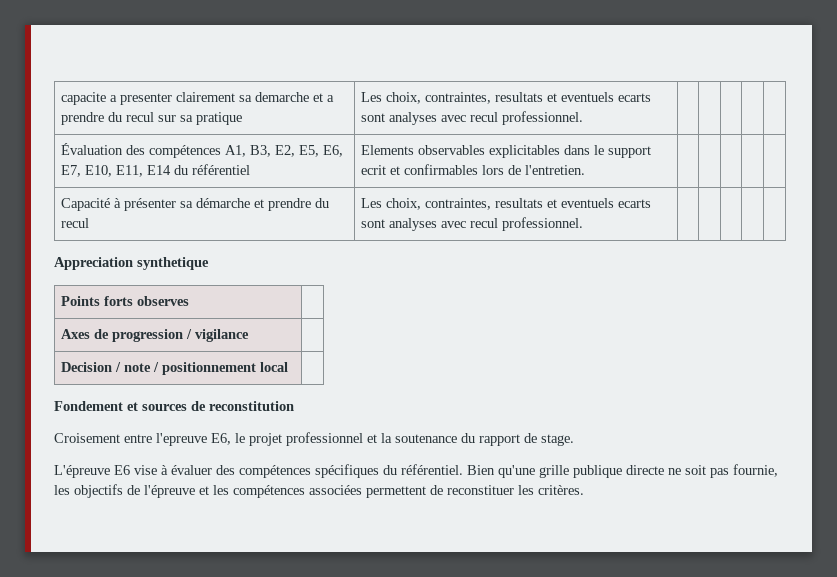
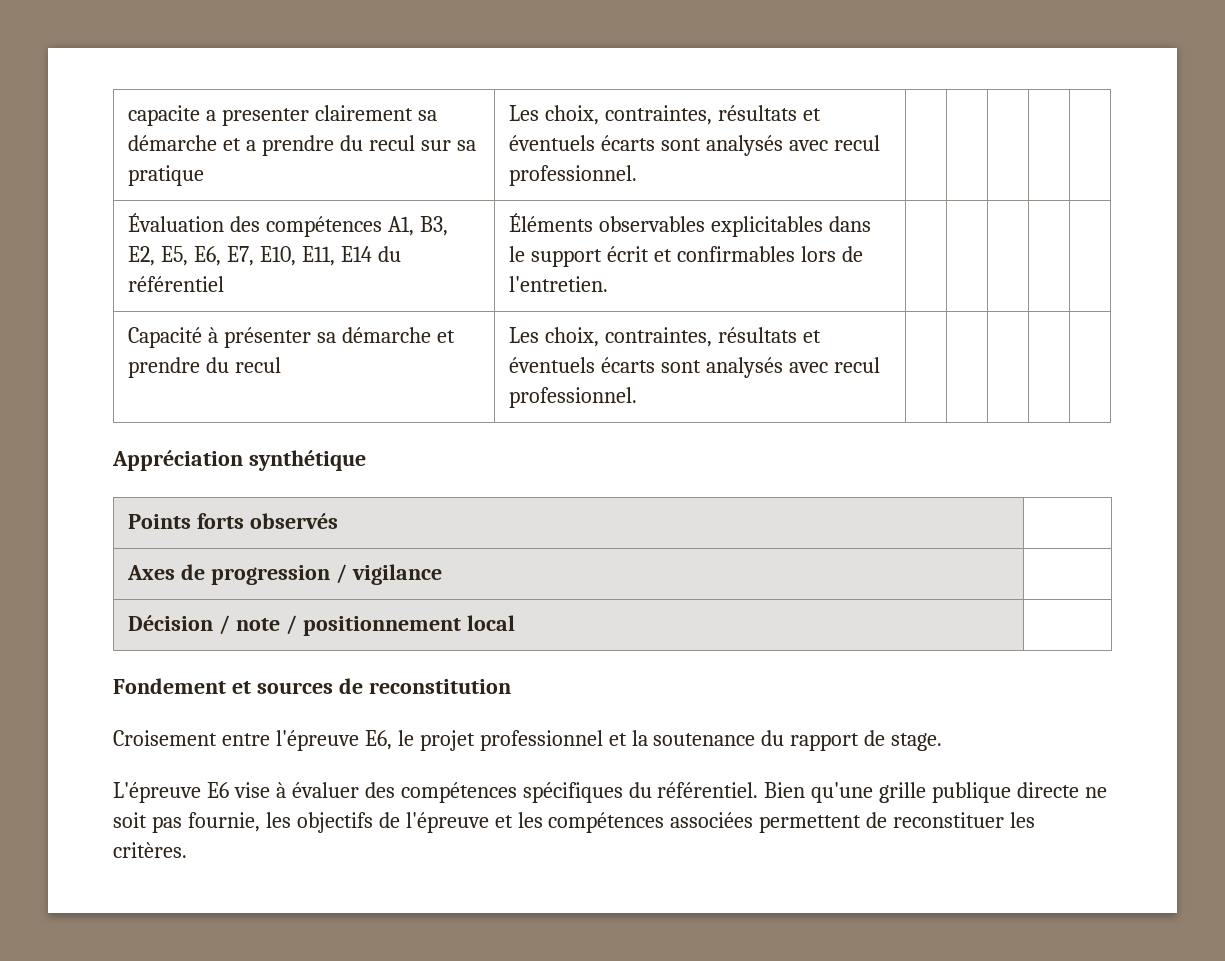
[255,92,310,102] demarche -> [128,135,218,151] démarche
[495,92,652,102] [361,112,438,125] resultats et eventuels ecarts sont analyses -> [717,105,821,121] [509,135,783,156] résultats et éventuels écarts sont analysés
[361,145,415,155] Elements -> [509,213,594,232] Éléments
[361,165,387,175] ecrit -> [606,246,649,262] écrit
[495,198,652,208] [361,217,584,231] [54,257,209,270] resultats et eventuels ecarts sont analyses avec recul professionnel. | | | | | // Appreciation synthetique -> [717,327,821,343] [509,357,880,378] [509,387,638,408] [112,450,366,471] résultats et éventuels écarts sont analysés avec recul professionnel. | | | | | // Appréciation synthétique
[137,296,190,306] observes -> [249,513,338,529] observés
[61,362,113,372] Decision -> [128,615,214,631] Décision
[156,433,207,446] l'epreuve -> [275,730,359,751] l'épreuve

